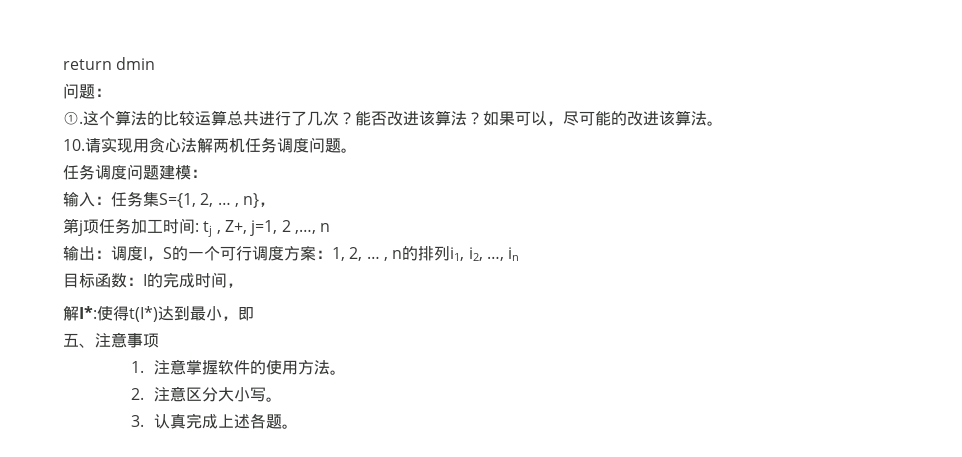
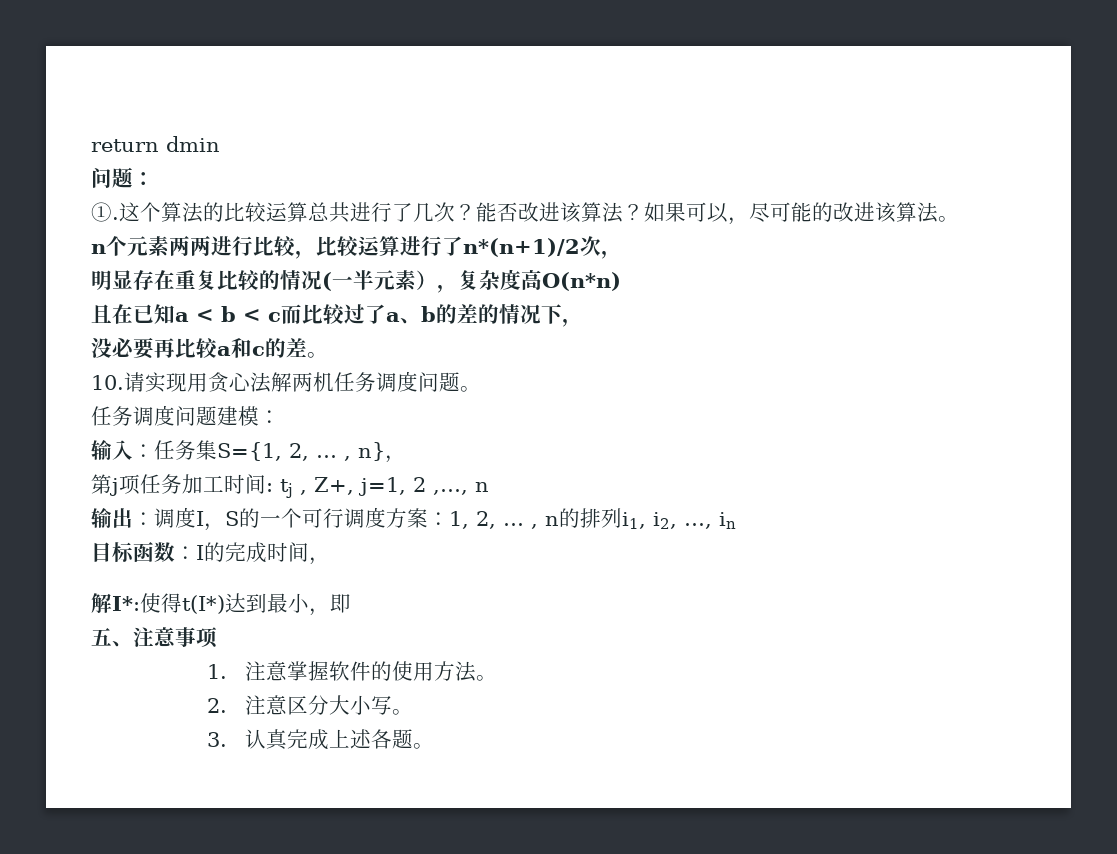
(723, 123) none -> [91,236,622,259] [91,269,621,293] [91,304,583,327] [91,338,328,359] // n个元素两两进行比较，比较运算进行了n*(n+1)/2次， // 明显存在重复比较的情况(一半元素），复杂度高O(n*n) // 且在已知a < b < c而比较过了a、b的差的情况下， // 没必要再比较a和c的差。

